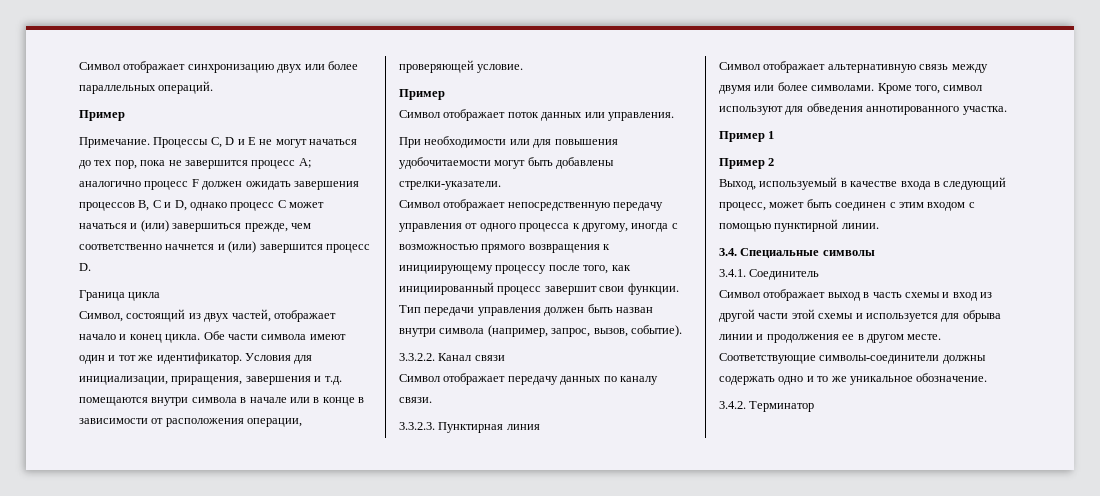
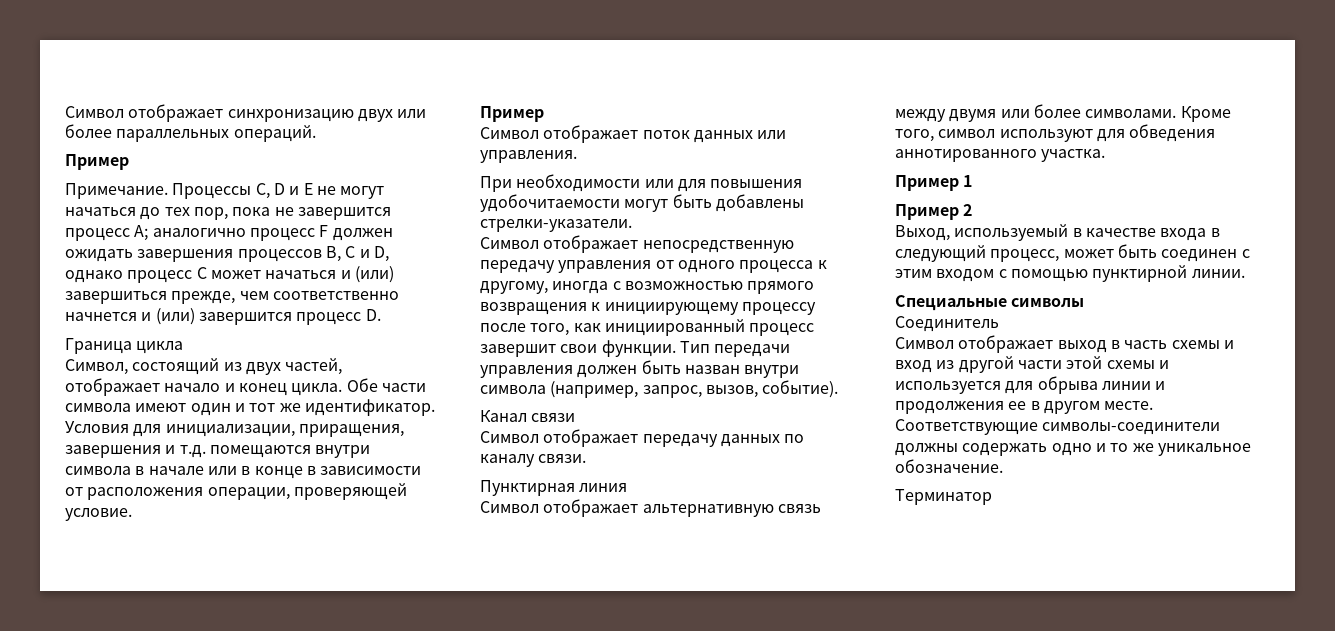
[399,353,435,361] 3.3.2.2. -> (839, 389) none
[399,422,435,430] 3.3.2.3. -> (587, 458) none
[719,248,737,256] 3.4. -> (1245, 273) none
[719,269,746,277] 3.4.1. -> (1085, 302) none
[719,401,746,409] 3.4.2. -> (1003, 466) none

